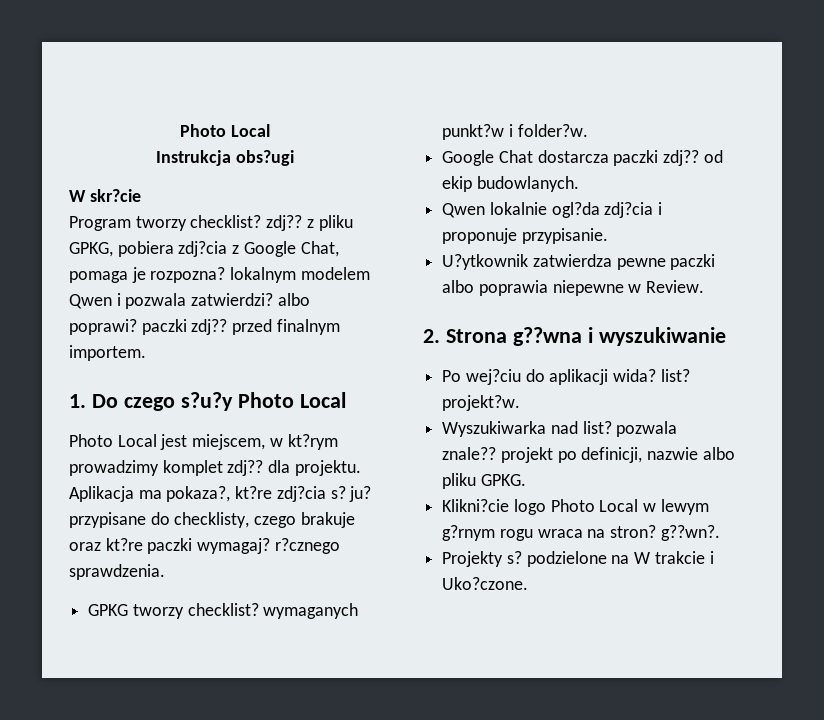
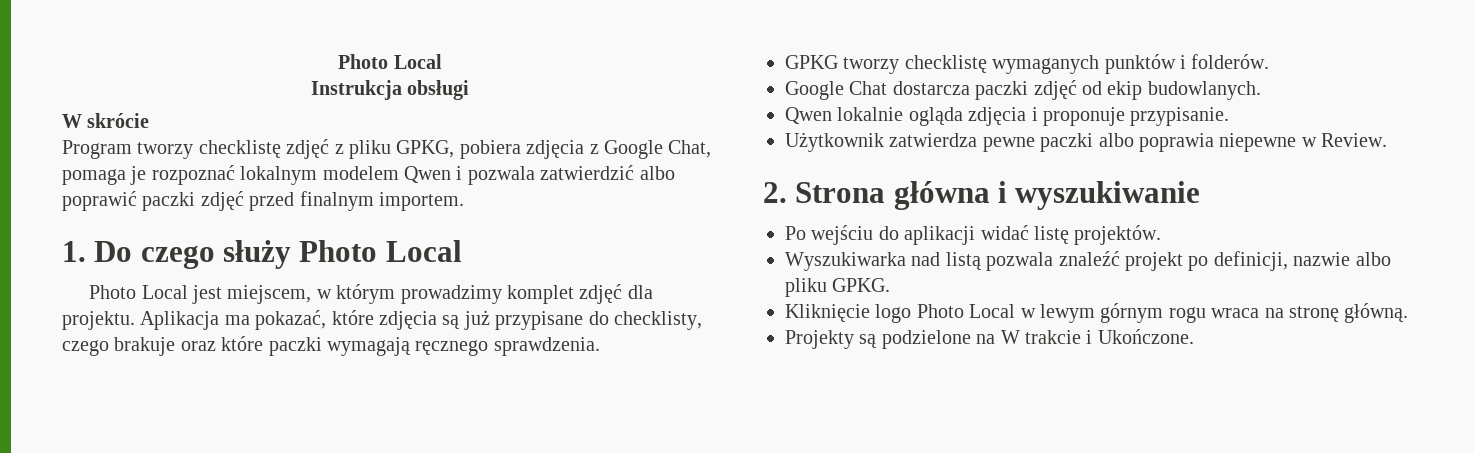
[235,150,294,166] [69,189,141,202] obs?ugi // W skr?cie -> [407,80,470,100] [62,113,150,128] obsługi // W skrócie
[190,215,303,231] checklist? zdj?? -> [198,139,330,159] checklistę zdjęć
[178,241,228,257] zdj?cia -> [526,140,585,159] zdjęcia
[150,267,226,283] rozpozna? -> [151,165,235,185] rozpoznać
[191,293,310,306] [69,319,228,335] zatwierdzi? albo poprawi? paczki zdj?? -> [540,165,675,180] [62,191,244,211] zatwierdzić albo poprawić paczki zdjęć
[180,392,233,411] s?u?y -> [223,240,292,269] służy
[287,434,338,450] kt?rym -> [336,284,396,304] którym
[227,460,264,476] zdj?? -> [579,284,623,304] zdjęć
[166,486,372,502] pokaza?, kt?re zdj?cia s? ju? -> [255,310,490,330] pokazać, które zdjęcia są już
[105,538,340,554] kt?re paczki wymagaj? r?cznego -> [221,336,489,356] które paczki wymagają ręcznego
[187,603,359,619] [442,124,588,140] checklist? wymaganych punkt?w i folder?w. -> [904,54,1270,74] checklistę wymaganych punktów i folderów.
[663,150,700,166] zdj?? -> [1033,80,1077,100] zdjęć
[551,202,654,218] ogl?da zdj?cia -> [908,107,1027,126] ogląda zdjęcia
[442,254,529,270] U?ytkownik -> [785,132,884,152] Użytkownik
[512,327,582,346] g??wna -> [893,181,990,210] główna
[465,369,521,385] wej?ciu -> [811,225,874,245] wejściu
[613,369,690,382] [442,395,521,411] wida? list? projekt?w. -> [980,225,1162,245] widać listę projektów.
[582,421,678,437] [442,447,497,460] list? pozwala znale?? -> [945,251,1120,271] listą pozwala znaleźć
[442,499,510,512] Klikni?cie -> [785,304,870,322] Kliknięcie
[442,525,496,541] g?rnym -> [1100,303,1164,323] górnym
[610,525,720,541] stron? g??wn?. -> [1289,303,1409,323] stronę główną.
[506,551,522,564] s? -> [859,334,878,348] są
[442,577,529,590] Uko?czone. -> [1097,329,1194,344] Ukończone.

